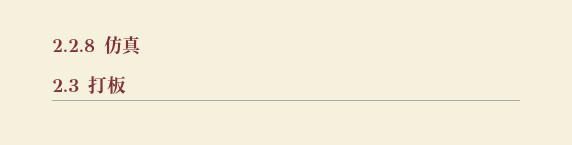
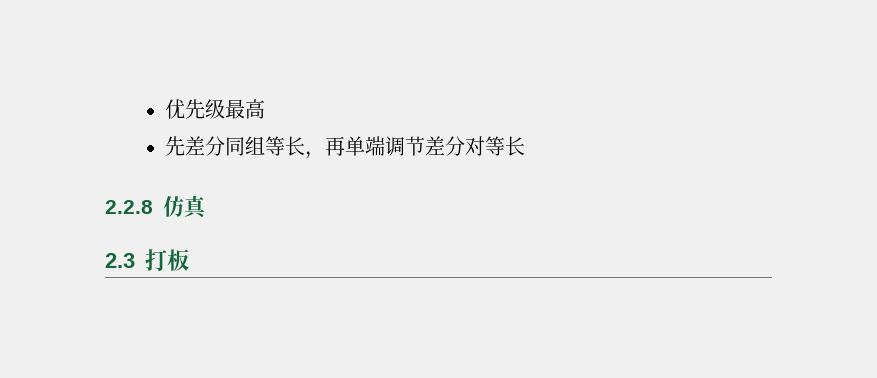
(52, 45) none -> [165,99,266,119] [165,136,526,159] 优先级最高 // 先差分同组等长，再单端调节差分对等长 //

